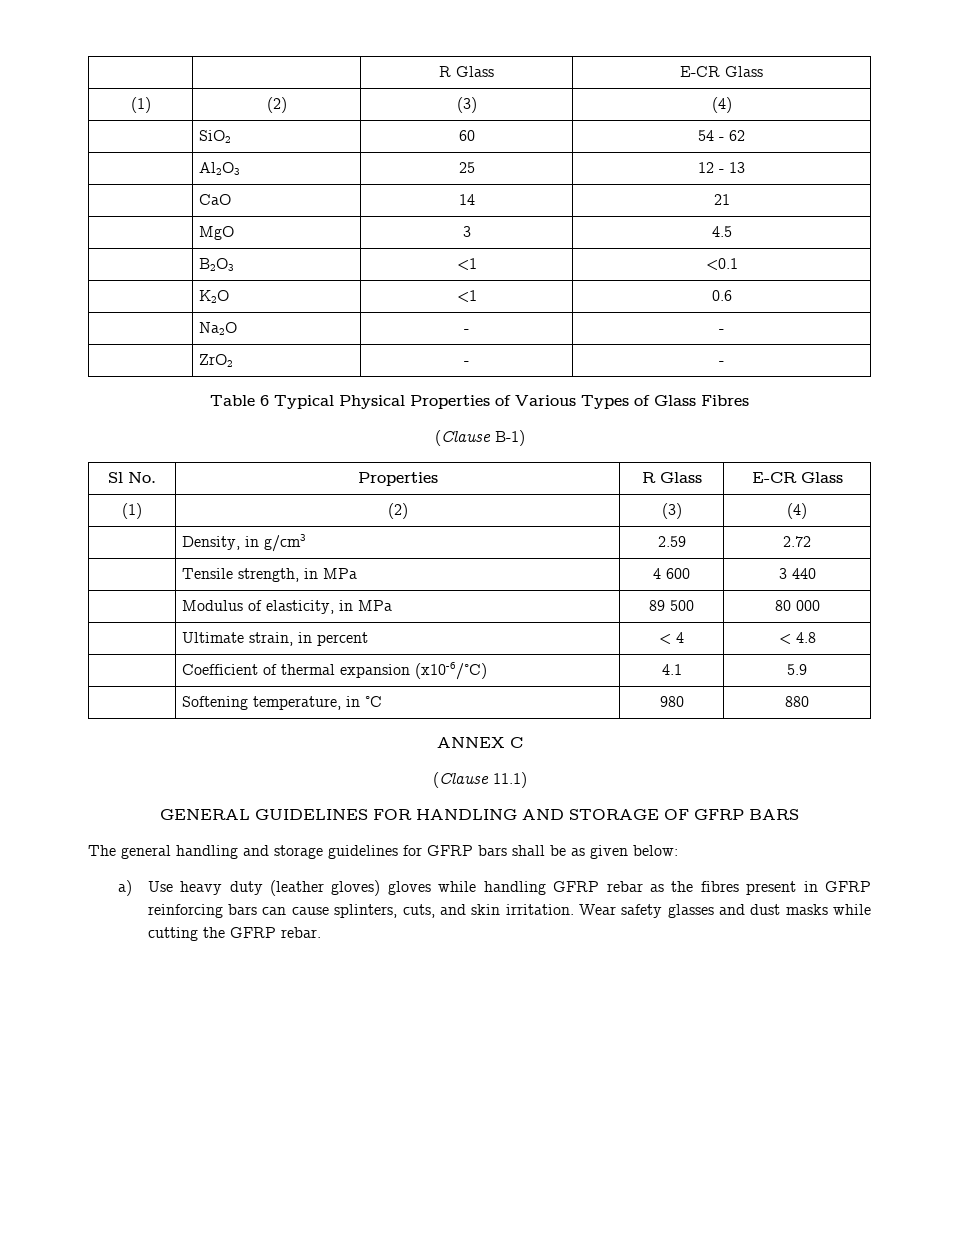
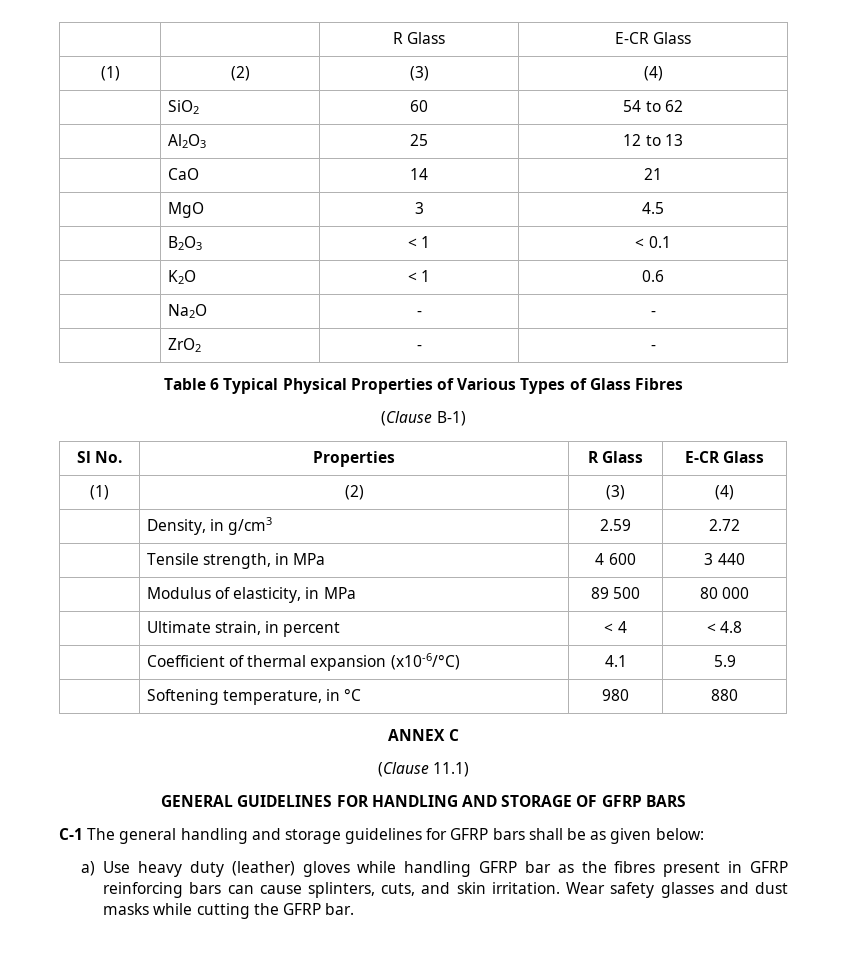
[719,137,724,141] - -> [645,101,661,112] to
[719,169,724,173] - -> [645,135,661,146] to
[456,258,477,270] [705,258,738,270] <1 | <0.1 -> [407,236,431,248] [635,236,671,248] < 1 | < 0.1
[456,290,477,302] <1 -> [407,270,431,282] < 1
(799, 814) none -> [59,828,83,840] C-1
[270,880,381,896] (leather gloves) -> [231,861,295,876] (leather)
[606,881,643,892] rebar -> [524,861,551,873] bar
[280,927,321,938] rebar. -> [325,903,355,915] bar.

